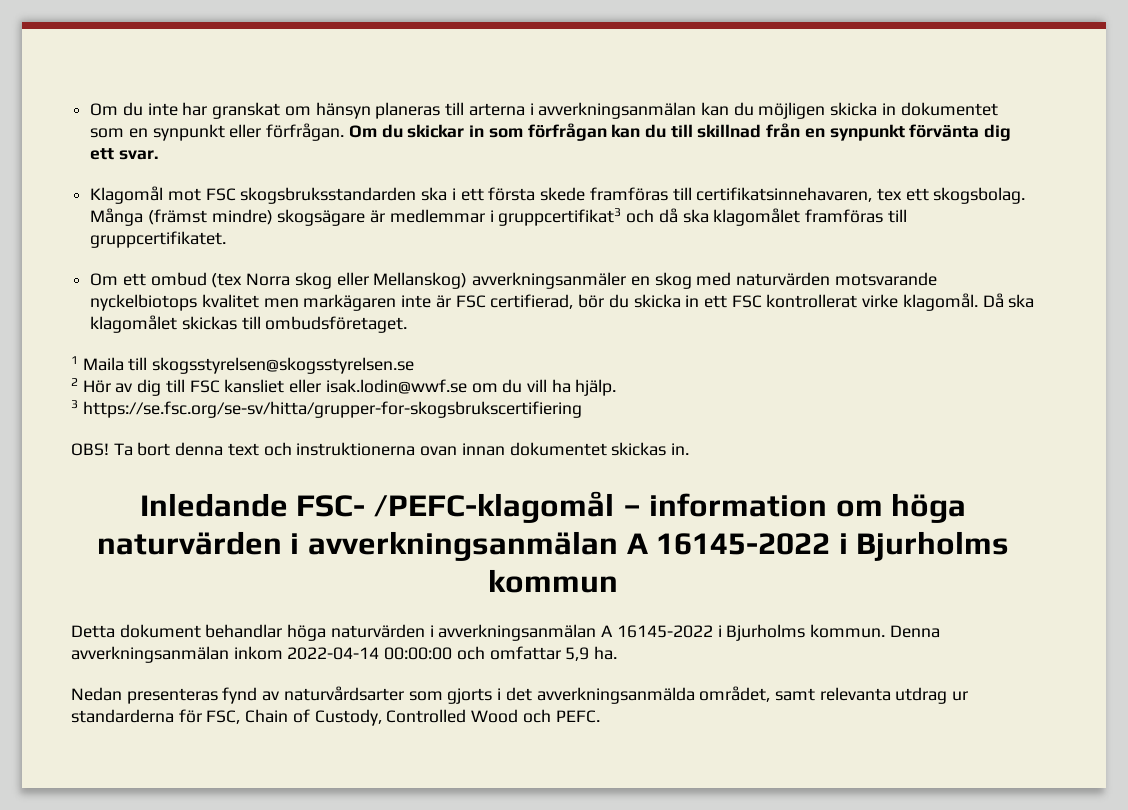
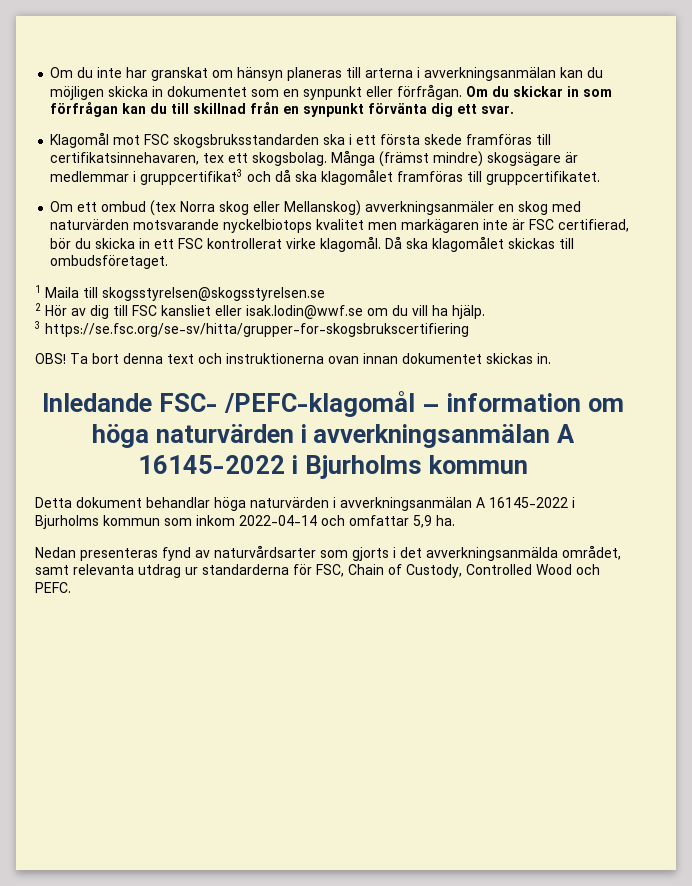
[809,624,940,638] [71,646,229,663] kommun. Denna avverkningsanmälan -> [103,515,192,526] kommun som
[384,647,453,660] 00:00:00 -> (317, 520) none

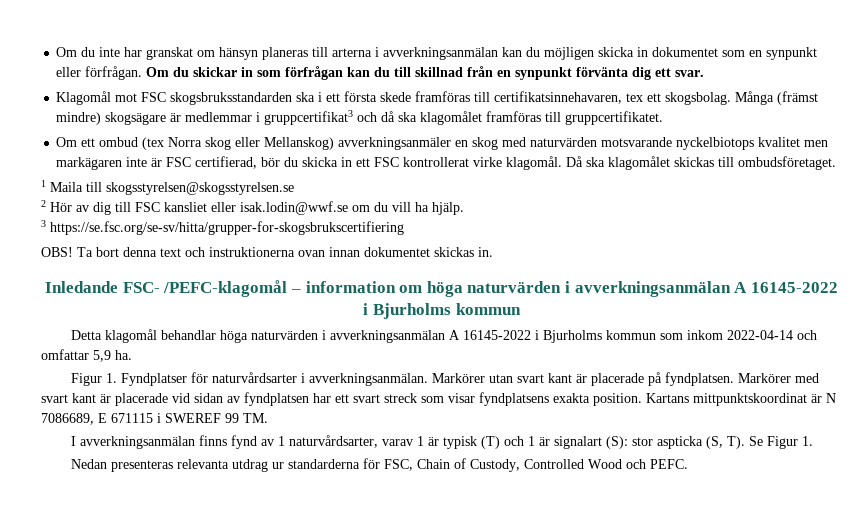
[76,497,142,508] dokument -> [105,329,158,343] klagomål
[35,545,621,561] [35,565,69,575] Nedan presenteras fynd av naturvårdsarter som gjorts i det avverkningsanmälda området, samt -> [71,372,820,386] [41,392,836,406] [41,413,268,425] [71,435,814,449] [71,459,174,472] Figur 1. Fyndplatser för naturvårdsarter i avverkningsanmälan. Markörer utan svart kant är placerade på fyndplatsen. Markörer med svart kant är placerade vid sidan av fyndplatsen har ett svart streck som visar fyndplatsens exakta position. Kartans mittpunktskoordinat är N 7086689, E 671115 i SWEREF 99 TM. // I avverkningsanmälan finns fynd av 1 naturvårdsarter, varav 1 är typisk (T) och 1 är signalart (S): stor aspticka (S, T). Se Figur 1. // Nedan presenteras

